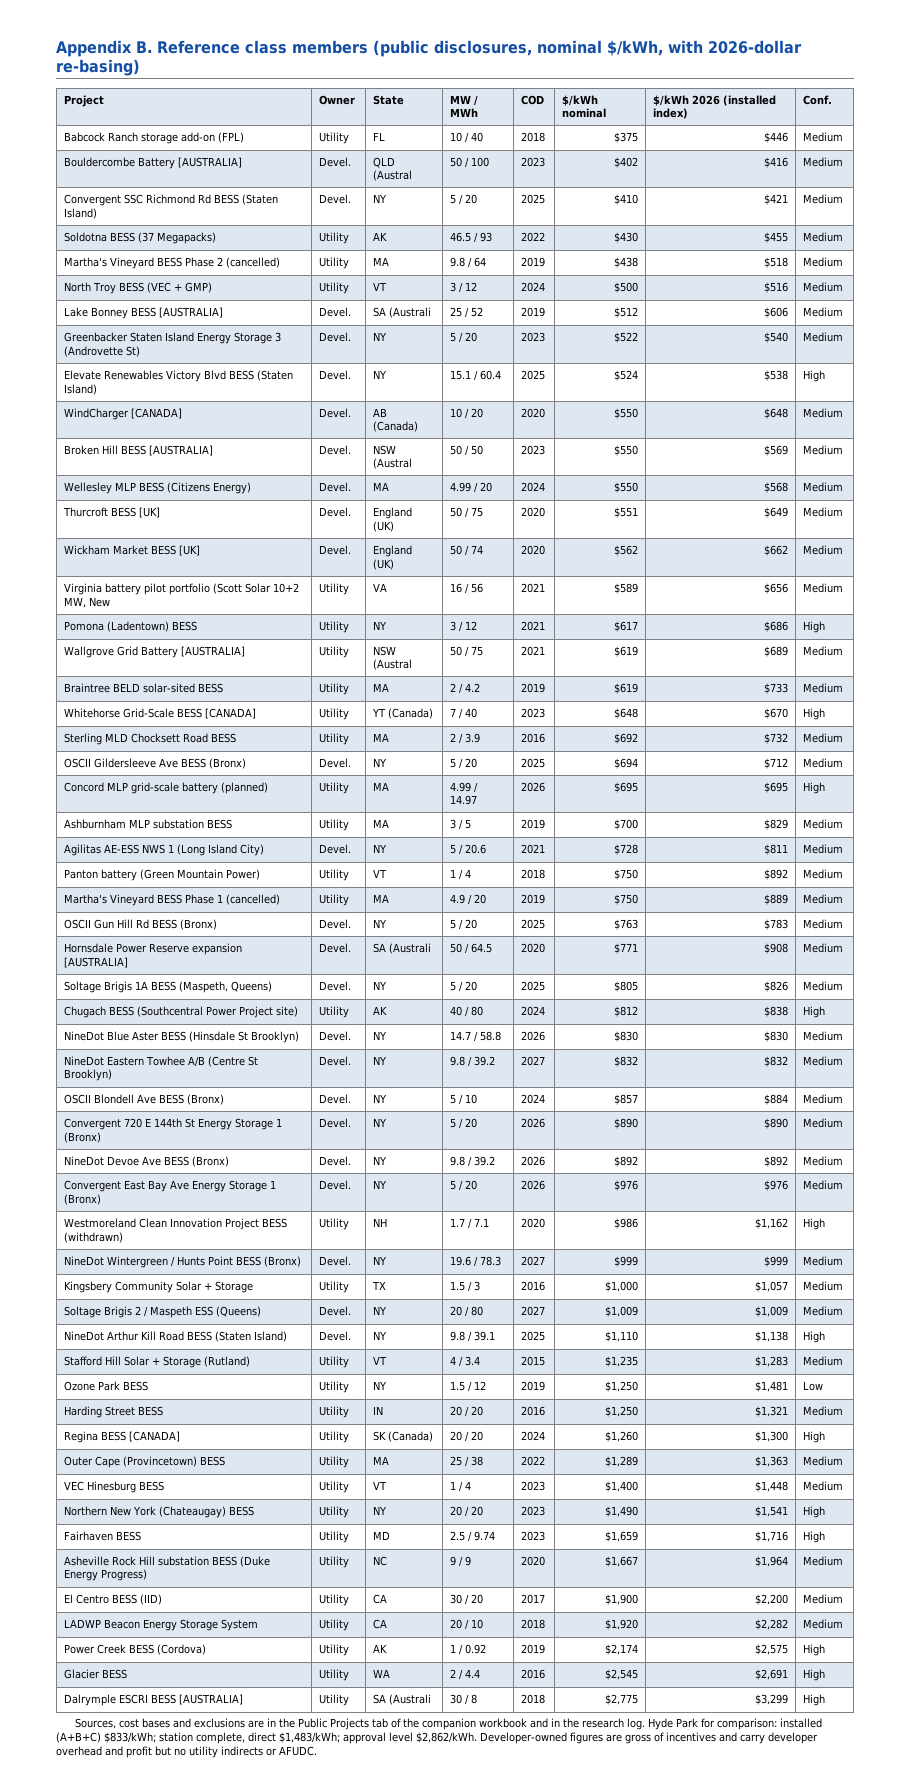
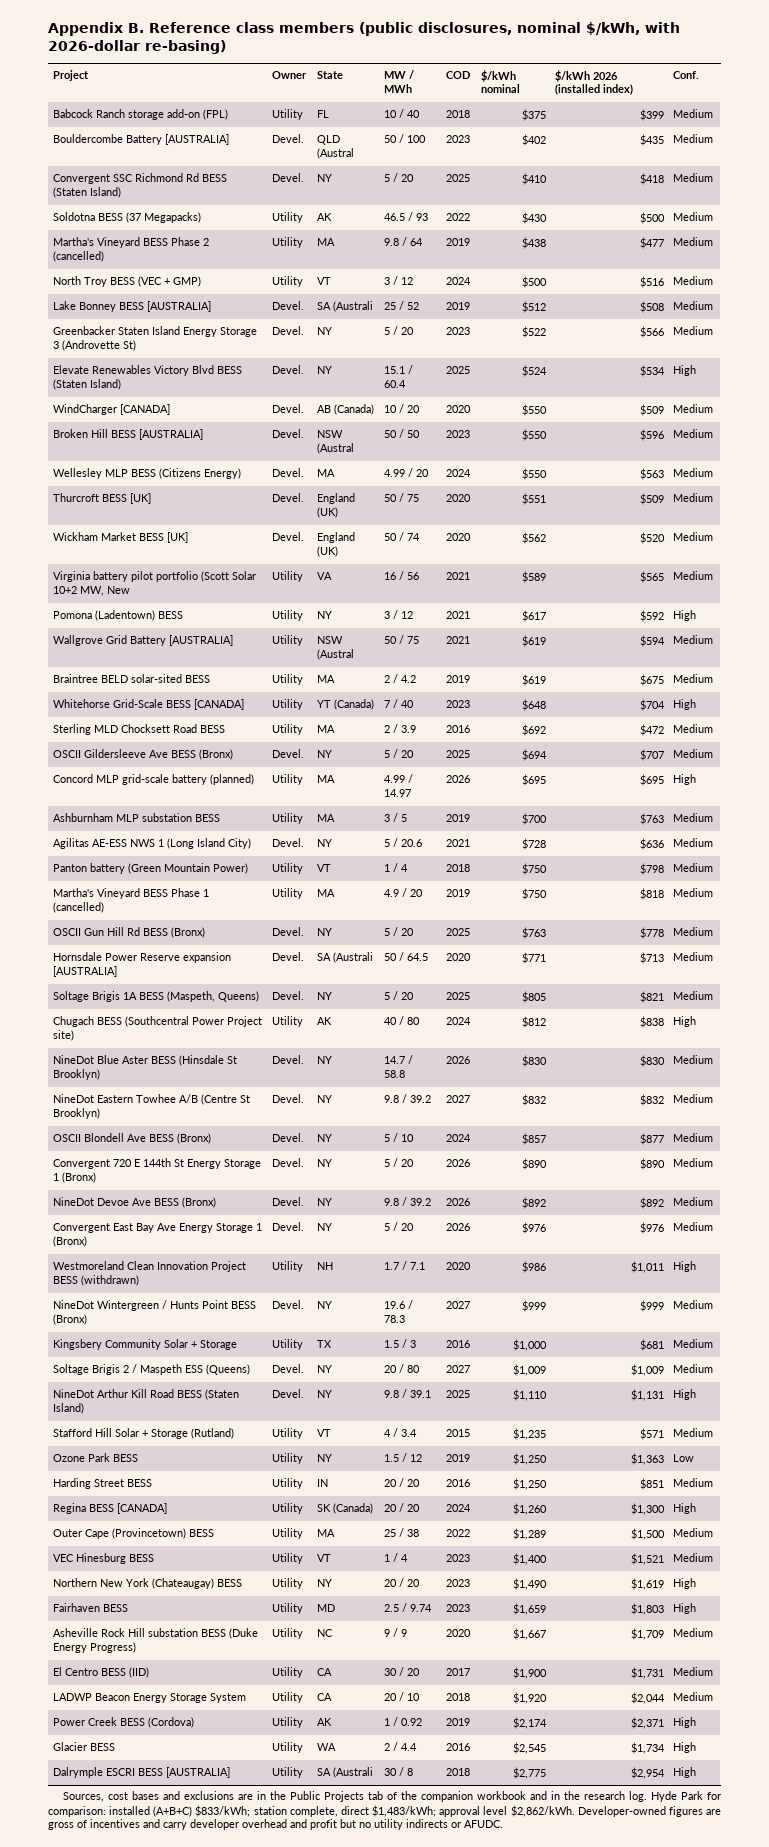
[763,132,788,143] $446 -> [639,109,664,121] $399
[763,157,788,168] $416 -> [639,134,664,146] $435
[763,194,788,205] $421 -> [639,173,664,185] $418
[763,232,788,243] $455 -> [639,212,665,224] $500
[763,257,788,268] $518 -> [639,237,664,249] $477
[763,307,788,318] $606 -> [639,301,664,313] $508
[763,332,788,343] $540 -> [639,326,664,338] $566
[763,370,788,381] $538 -> [639,365,665,377] $534
[763,408,788,419] $648 -> [639,404,664,416] $509
[763,445,788,456] $569 -> [639,429,664,441] $596
[763,482,788,493] $568 -> [639,468,664,480] $563
[763,507,788,518] $649 -> [639,493,664,505] $509
[763,545,788,556] $662 -> [639,532,665,544] $520
[763,583,788,594] $656 -> [639,571,664,583] $565
[763,621,788,632] $686 -> [639,610,664,622] $592
[763,646,788,657] $689 -> [639,635,665,647] $594
[763,683,788,694] $733 -> [639,674,664,686] $675
[763,708,788,719] $670 -> [639,699,665,711] $704
[763,733,788,744] $732 -> [639,724,664,736] $472
[763,758,788,769] $712 -> [639,749,664,761] $707
[763,819,788,830] $829 -> [639,813,664,825] $763
[763,844,788,855] $811 -> [639,838,664,850] $636
[763,869,788,880] $892 -> [639,863,664,875] $798
[763,894,788,905] $889 -> [639,888,664,900] $818
[763,919,788,930] $783 -> [639,927,664,939] $778
[763,943,788,954] $908 -> [639,952,664,964] $713
[763,981,788,992] $826 -> [639,991,664,1003] $821
[763,1094,788,1105] $884 -> [639,1133,664,1145] $877
[754,1218,788,1229] $1,162 -> [630,1261,664,1273] $1,011
[754,1281,788,1292] $1,057 -> [639,1339,664,1351] $681
[754,1331,788,1342] $1,138 -> [630,1389,664,1401] $1,131
[754,1356,788,1367] $1,283 -> [639,1428,664,1440] $571
[754,1381,788,1392] $1,481 -> [630,1453,664,1465] $1,363
[754,1406,788,1417] $1,321 -> [639,1478,664,1490] $851
[754,1456,788,1467] $1,363 -> [630,1528,665,1540] $1,500
[754,1481,788,1492] $1,448 -> [630,1553,664,1565] $1,521
[754,1506,788,1517] $1,541 -> [630,1578,664,1590] $1,619
[754,1531,788,1542] $1,716 -> [630,1603,664,1615] $1,803
[754,1556,788,1567] $1,964 -> [630,1628,664,1640] $1,709
[754,1594,788,1605] $2,200 -> [630,1667,664,1679] $1,731
[754,1619,788,1630] $2,282 -> [630,1692,665,1704] $2,044
[754,1644,788,1655] $2,575 -> [630,1717,664,1729] $2,371
[754,1669,788,1680] $2,691 -> [630,1742,665,1754] $1,734
[754,1694,788,1705] $3,299 -> [630,1767,665,1779] $2,954

